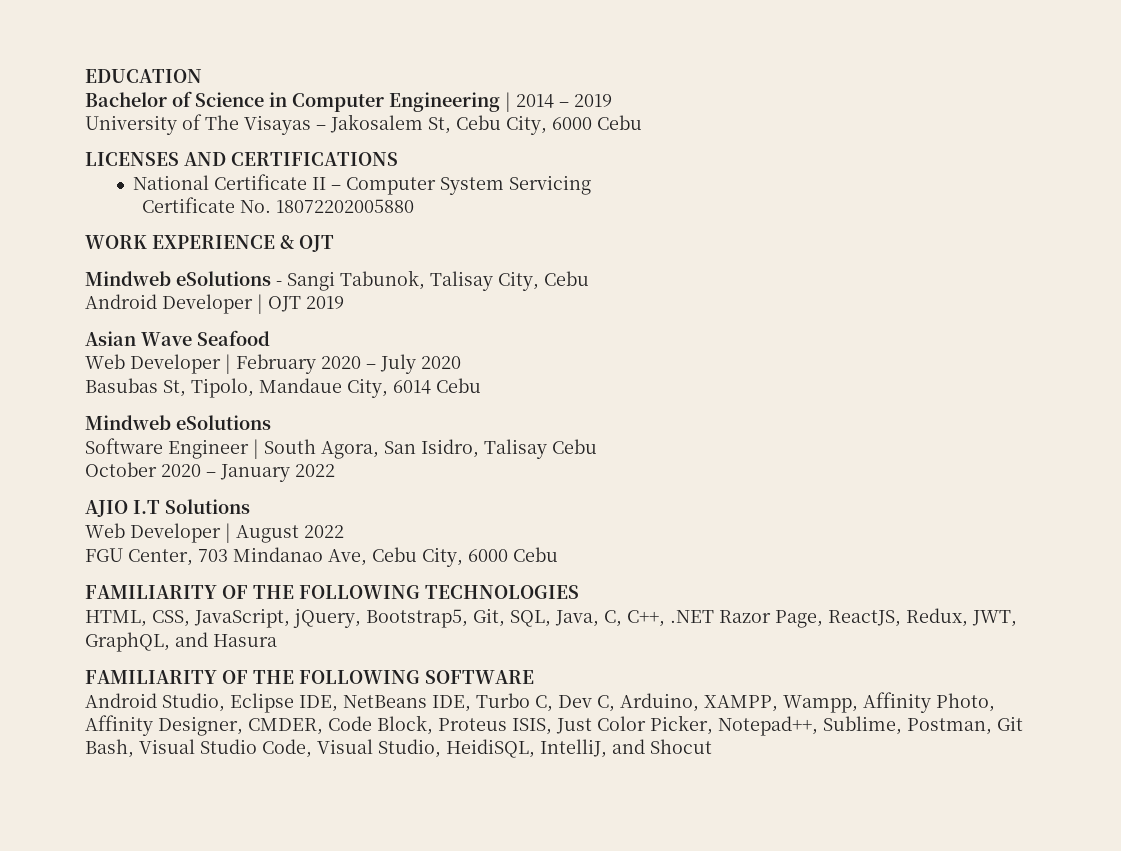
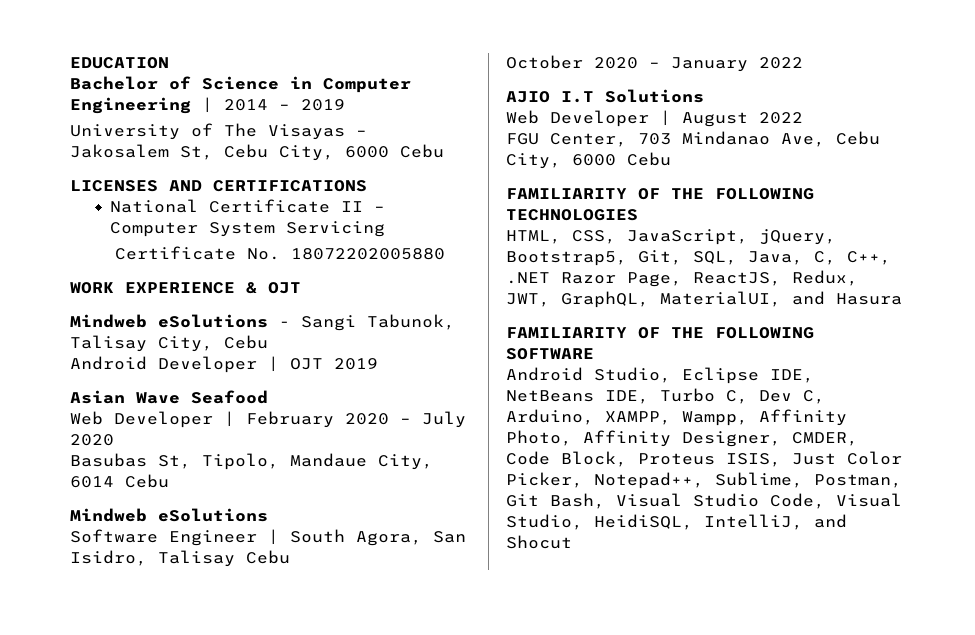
(170, 642) none -> [660,291,781,307] MaterialUI,

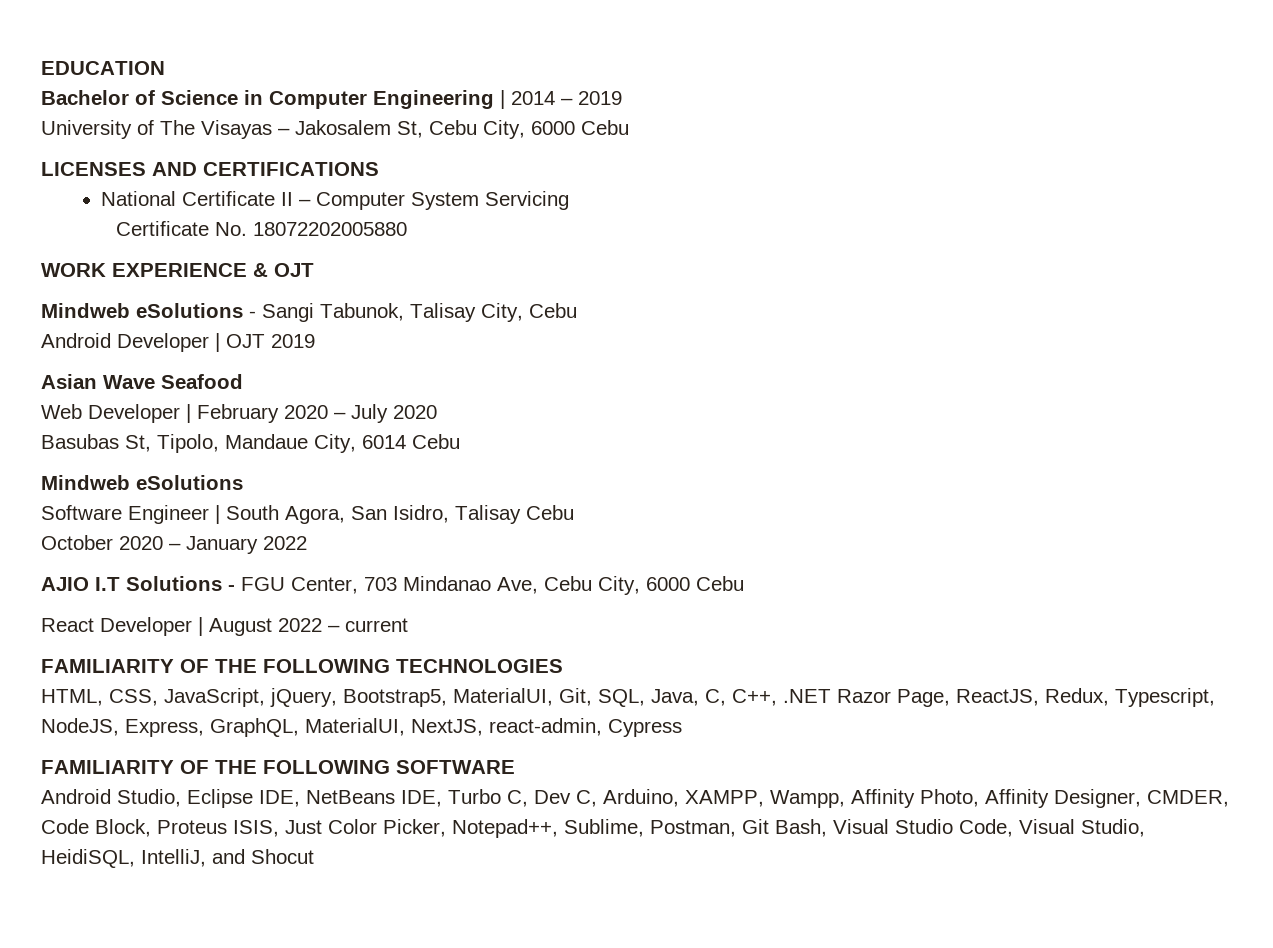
[506,110,803,127] // Web Developer | August 2022 // -> [228,585,235,591] -
(671, 159) none -> [41,617,408,636] // React Developer | August 2022 – current
(627, 258) none -> [453,688,553,706] MaterialUI,
[506,291,902,308] JWT, GraphQL, MaterialUI, and Hasura -> [1115,688,1215,707] [41,718,682,737] Typescript, NodeJS, Express, GraphQL, MaterialUI, NextJS, react-admin, Cypress

